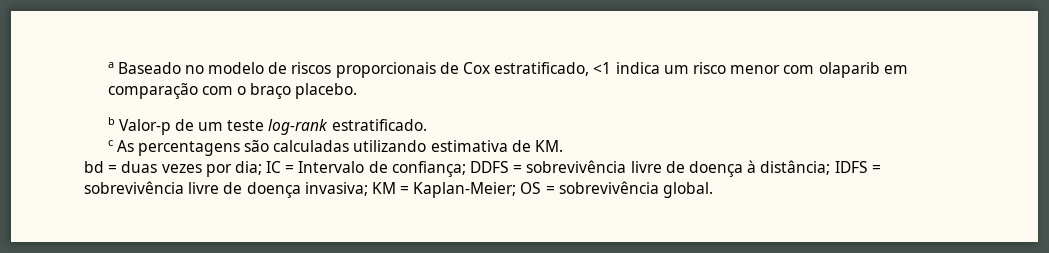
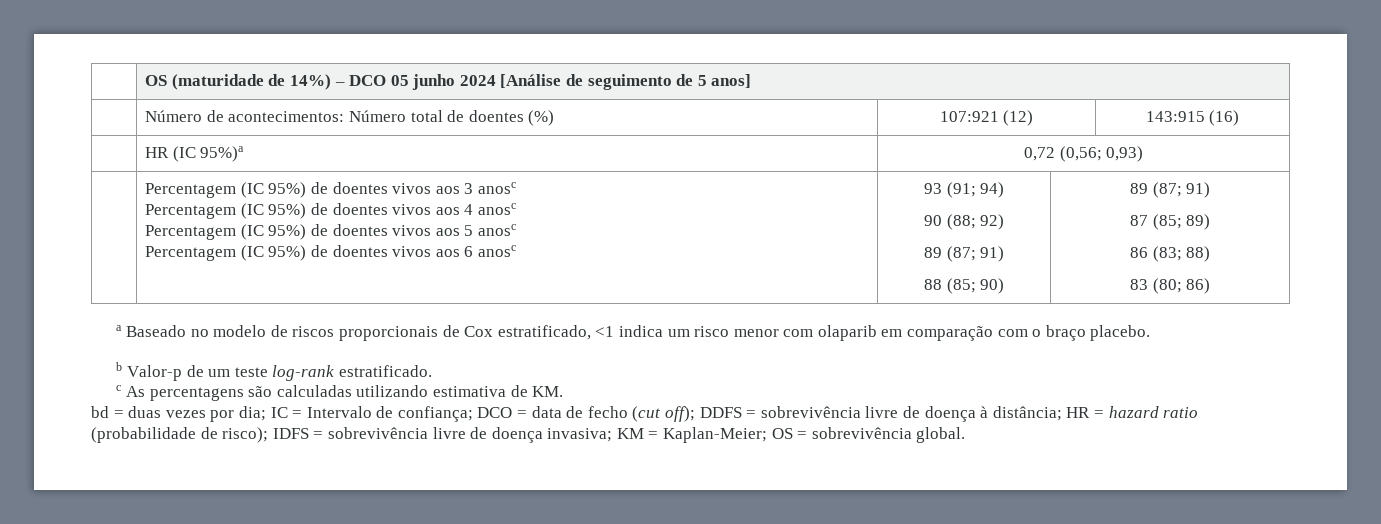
(107, 65) none -> [145,74,752,90] [145,110,555,126] [939,110,1034,126] [1145,110,1240,126] [145,146,245,162] [1023,146,1144,162] [145,182,516,198] [145,203,516,219] [145,224,516,240] [145,245,516,261] [923,182,1005,198] [923,214,1005,230] [923,246,1005,262] [923,278,1005,294] [1129,182,1211,198] [1129,214,1211,230] [1129,246,1211,262] [1129,278,1211,294] | OS (maturidade de 14%) – DCO 05 junho 2024 [Análise de seguimento de 5 anos] // | Número de acontecimentos: Número total de doentes (%) | 107:921 (12) | 143:915 (16) // | HR (IC 95%)a | 0,72 (0,56; 0,93) // | Percentagem (IC 95%) de doentes vivos aos 3 anosc // Percentagem (IC 95%) de doentes vivos aos 4 anosc // Percentagem (IC 95%) de doentes vivos aos 5 anosc // Percentagem (IC 95%) de doentes vivos aos 6 anosc | 93 (91; 94) // 90 (88; 92) // 89 (87; 91) // 88 (85; 90) | 89 (87; 91) // 87 (85; 89) // 86 (83; 88) // 83 (80; 86) //
(466, 169) none -> [477,406,696,422] DCO = data de fecho (cut off);
(831, 167) none -> [1066,406,1199,418] [91,427,269,443] HR = hazard ratio (probabilidade de risco);

